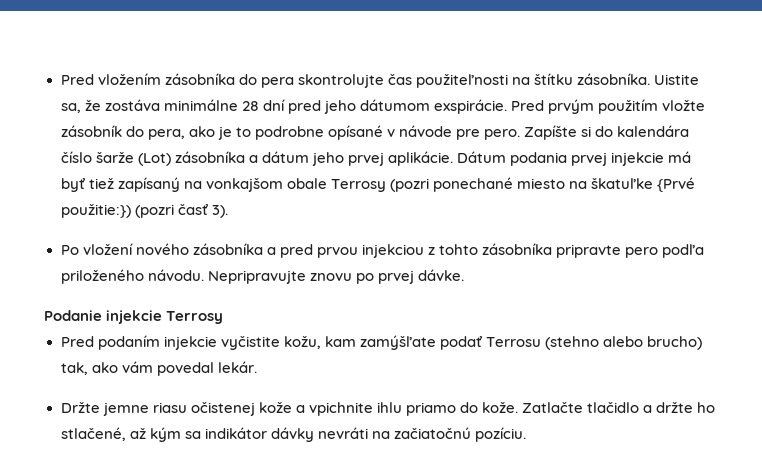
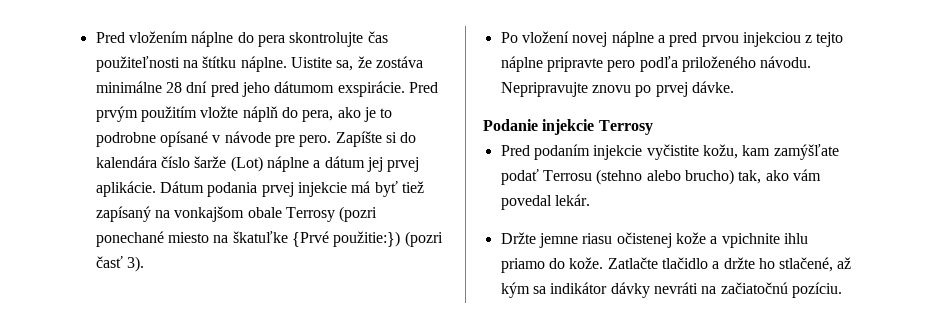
[164,73,235,85] zásobníka -> [191,31,234,47] náplne
[577,73,650,85] zásobníka. -> [240,56,287,72] náplne.
[60,125,122,137] zásobník -> [242,106,278,122] náplň
[174,151,245,163] zásobníka -> [266,156,309,172] náplne
[311,152,344,166] jeho -> [366,157,383,172] jej
[135,243,263,255] nového zásobníka -> [572,31,654,47] novej náplne
[438,243,552,255] tohto zásobníka -> [816,32,844,47] [500,56,543,72] tejto náplne

